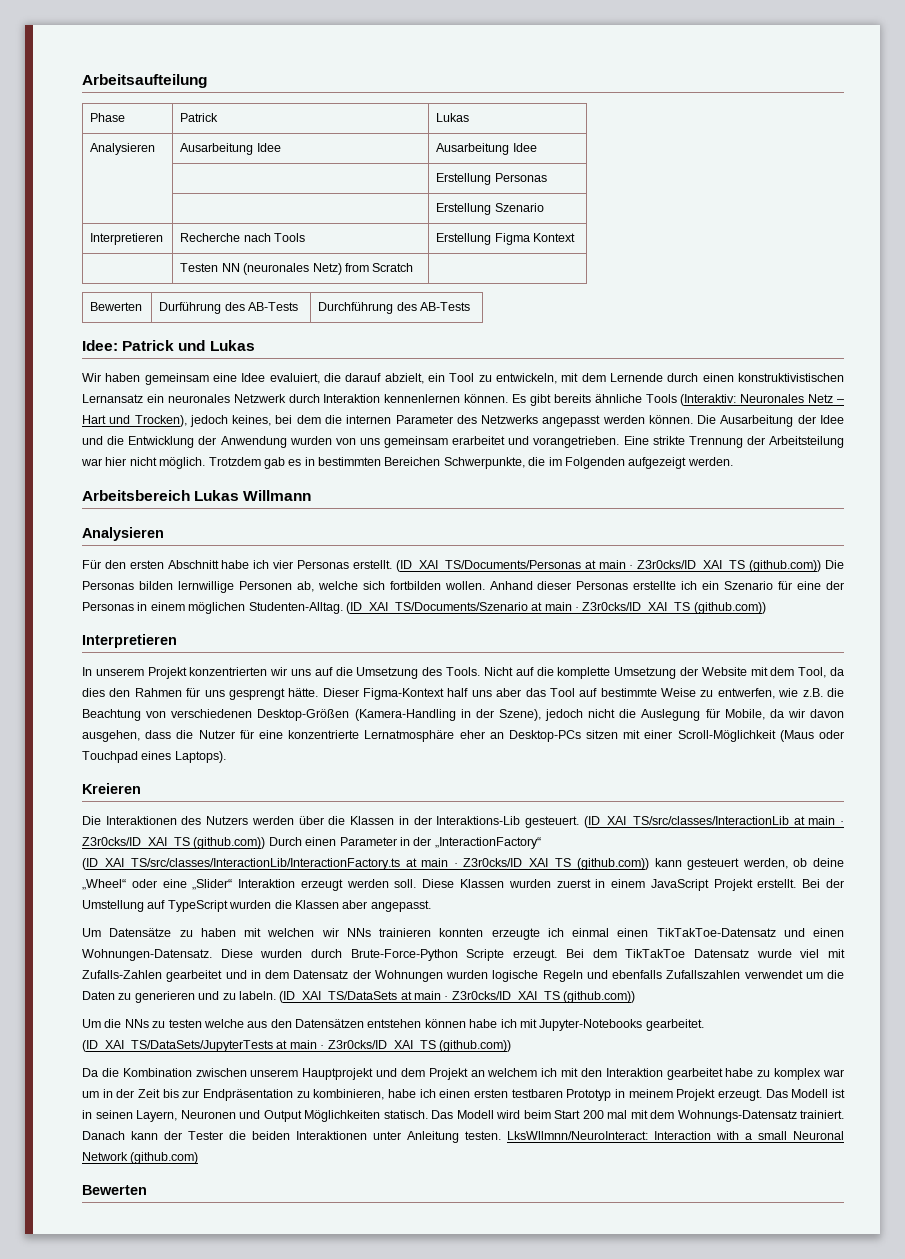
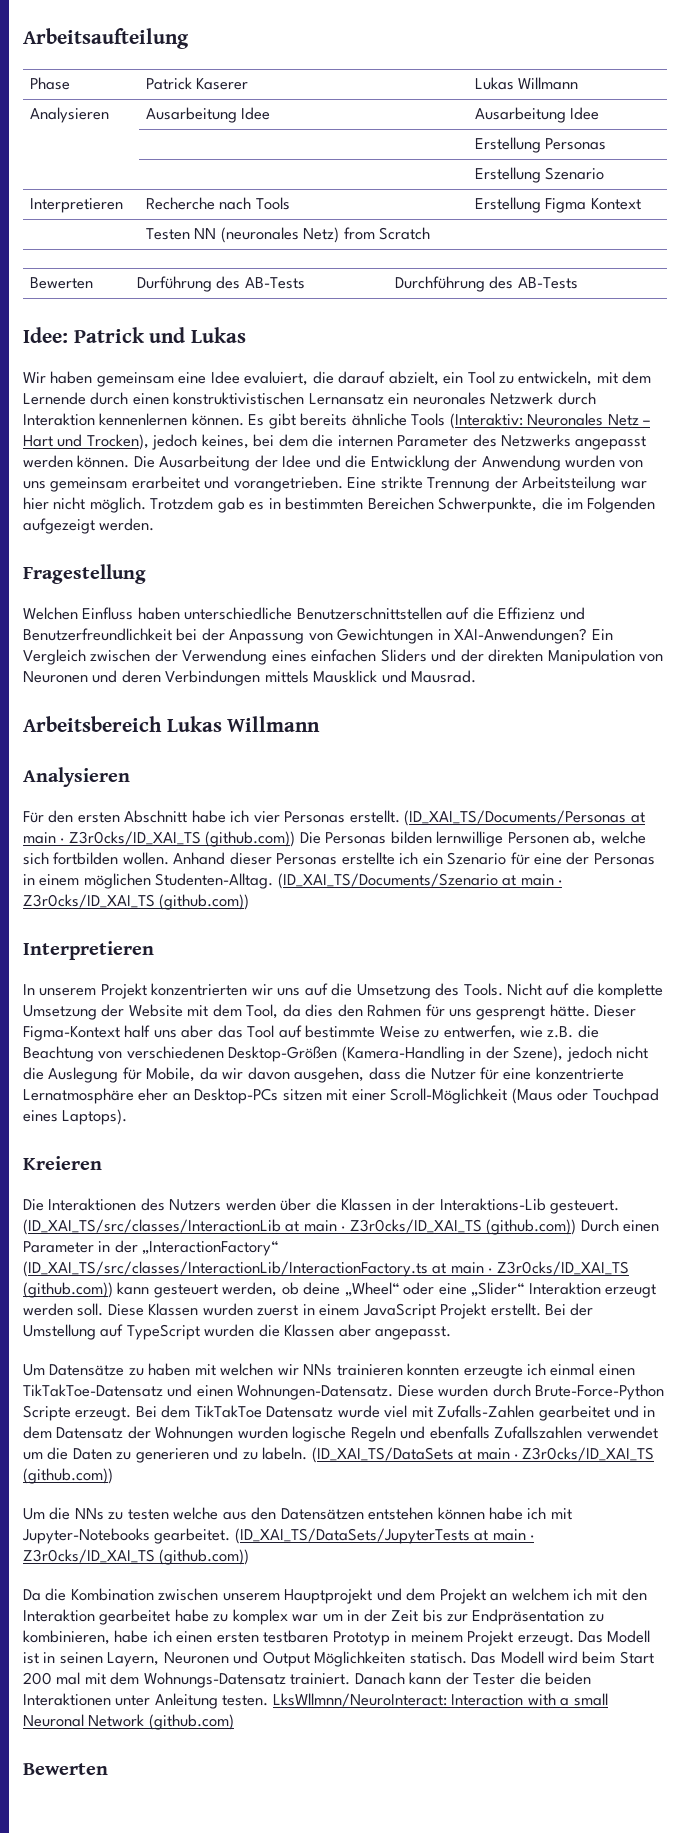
[436,113,470,122] | Lukas -> [196,78,249,90] [474,77,579,90] Kaserer | Lukas Willmann
(733, 461) none -> [23,564,146,584] [23,607,585,620] [23,628,613,644] [23,649,664,665] [23,670,477,686] // Fragestellung // Welchen Einfluss haben unterschiedliche Benutzerschnittstellen auf die Effizienz und Benutzerfreundlichkeit bei der Anpassung von Gewichtungen in XAI-Anwendungen? Ein Vergleich zwischen der Verwendung eines einfachen Sliders und der direkten Manipulation von Neuronen und deren Verbindungen mittels Mausklick und Mausrad.

